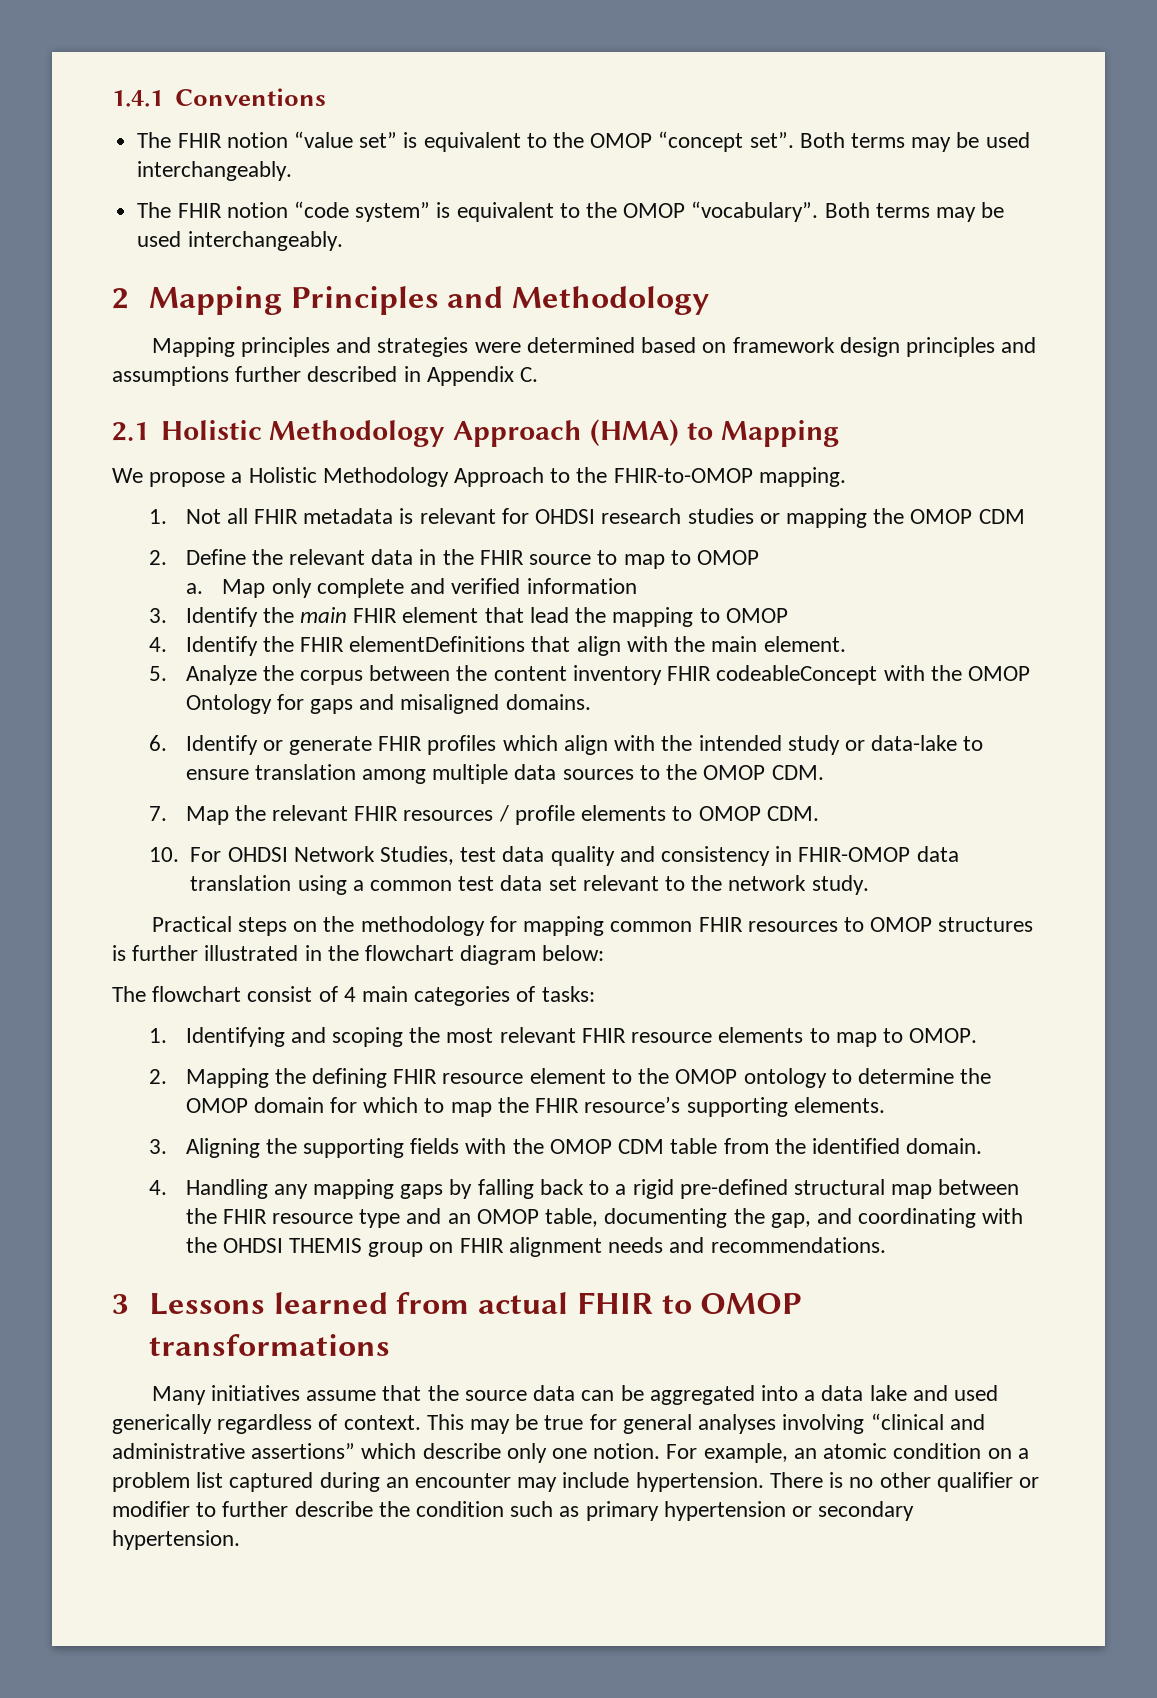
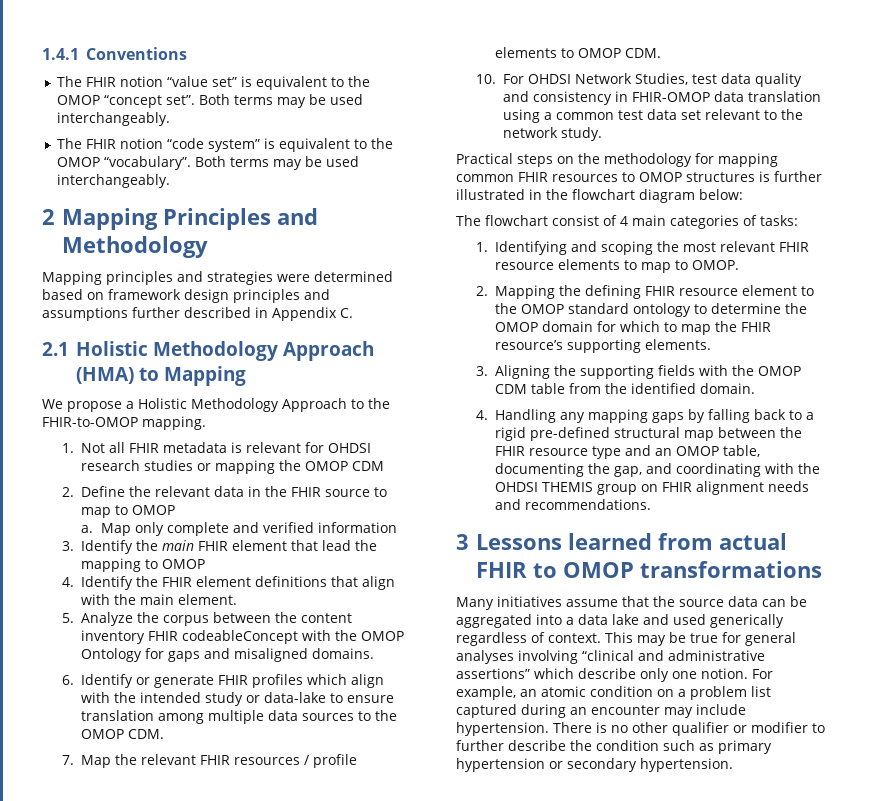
[349,636,526,652] elementDefinitions -> [196,576,328,587] element definitions
(738, 1076) none -> [568,303,630,314] standard

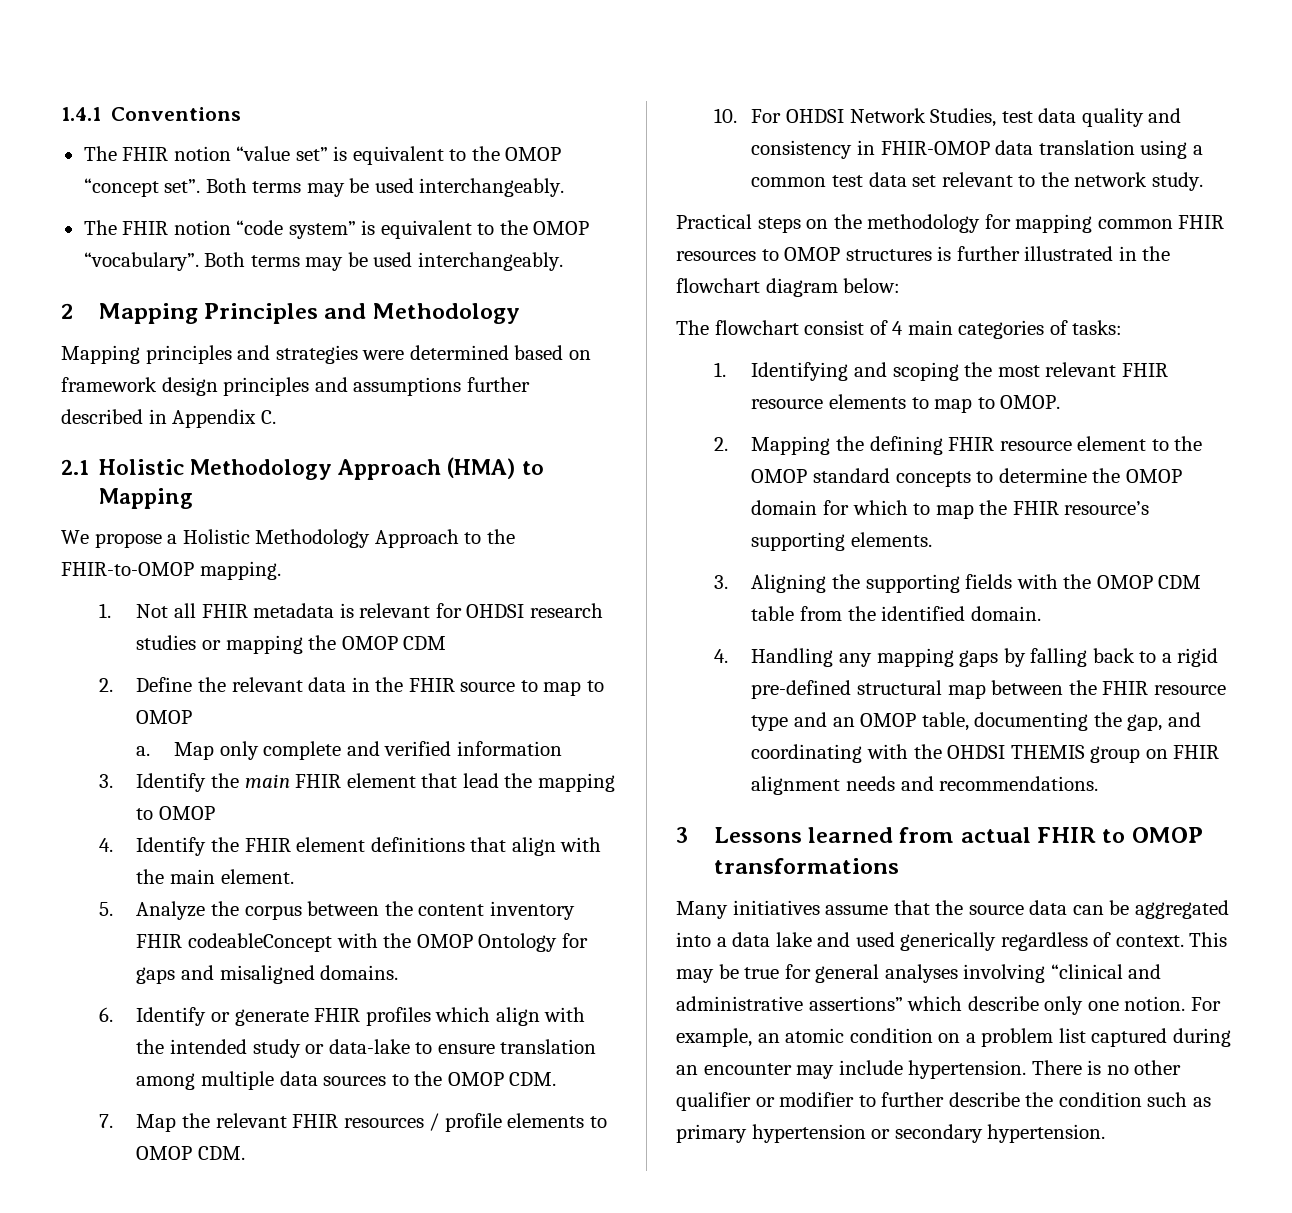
[633,303,692,317] ontology -> [895,471,971,487] concepts

